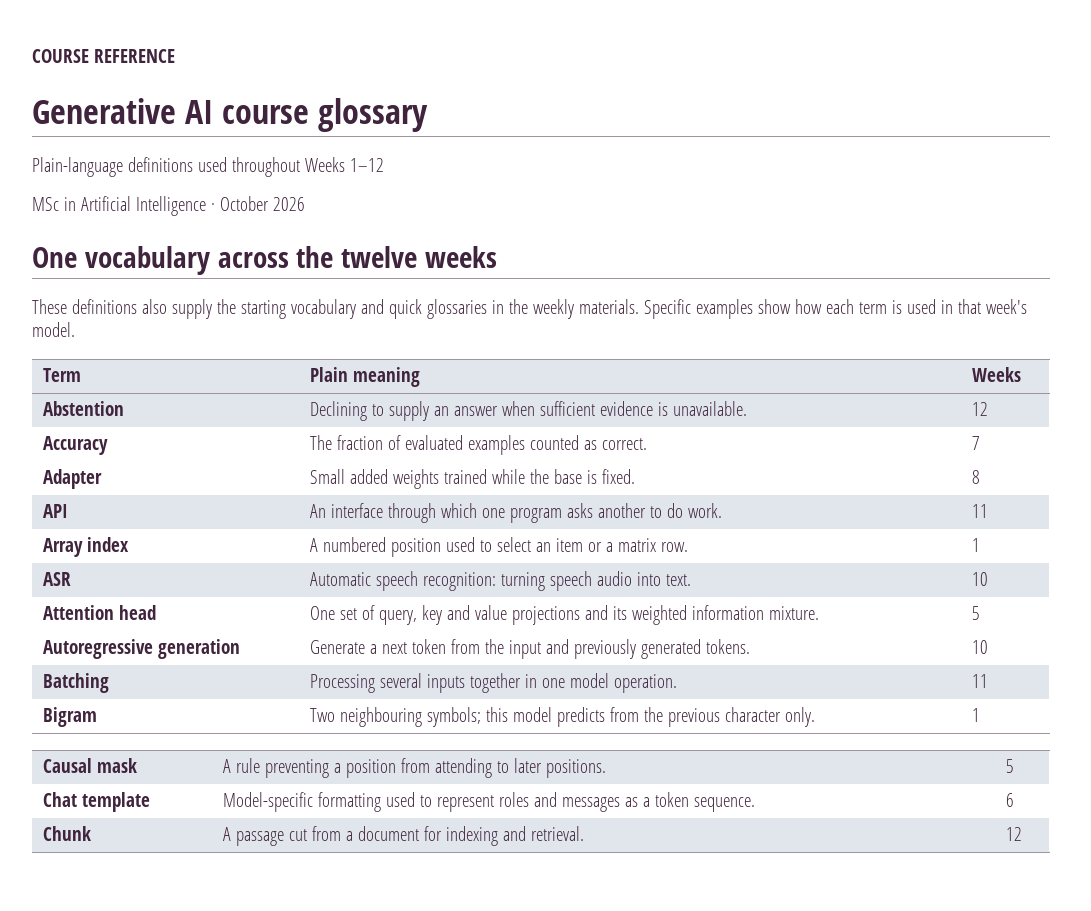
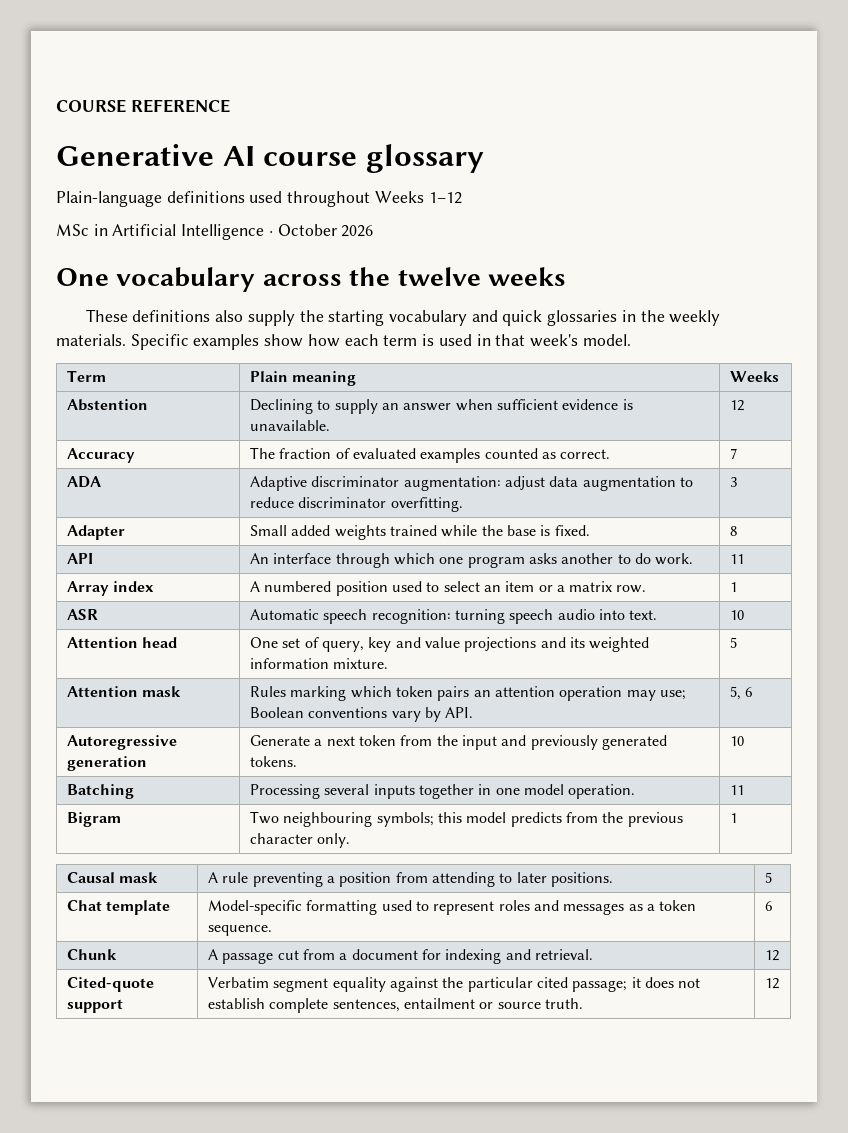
(981, 443) none -> [66,476,101,488] [249,476,693,491] [249,497,463,512] [729,477,737,487] // ADA | Adaptive discriminator augmentation: adjust data augmentation to reduce discriminator overfitting. | 3
(981, 613) none -> [66,686,182,697] [249,686,686,701] [249,707,474,722] [729,686,753,700] // Attention mask | Rules marking which token pairs an attention operation may use; Boolean conventions vary by API. | 5, 6
(1023, 834) none -> [66,977,154,992] [66,999,123,1013] [207,977,701,992] [207,998,583,1013] [764,978,779,989] // Cited-quote support | Verbatim segment equality against the particular cited passage; it does not establish complete sentences, entailment or source truth. | 12

